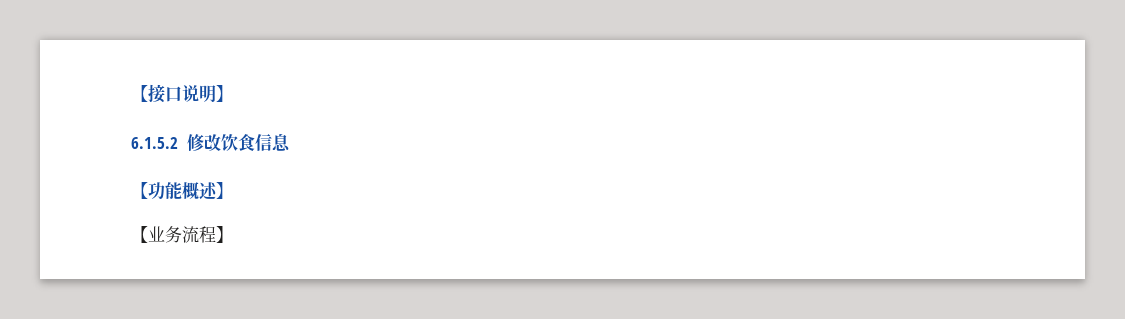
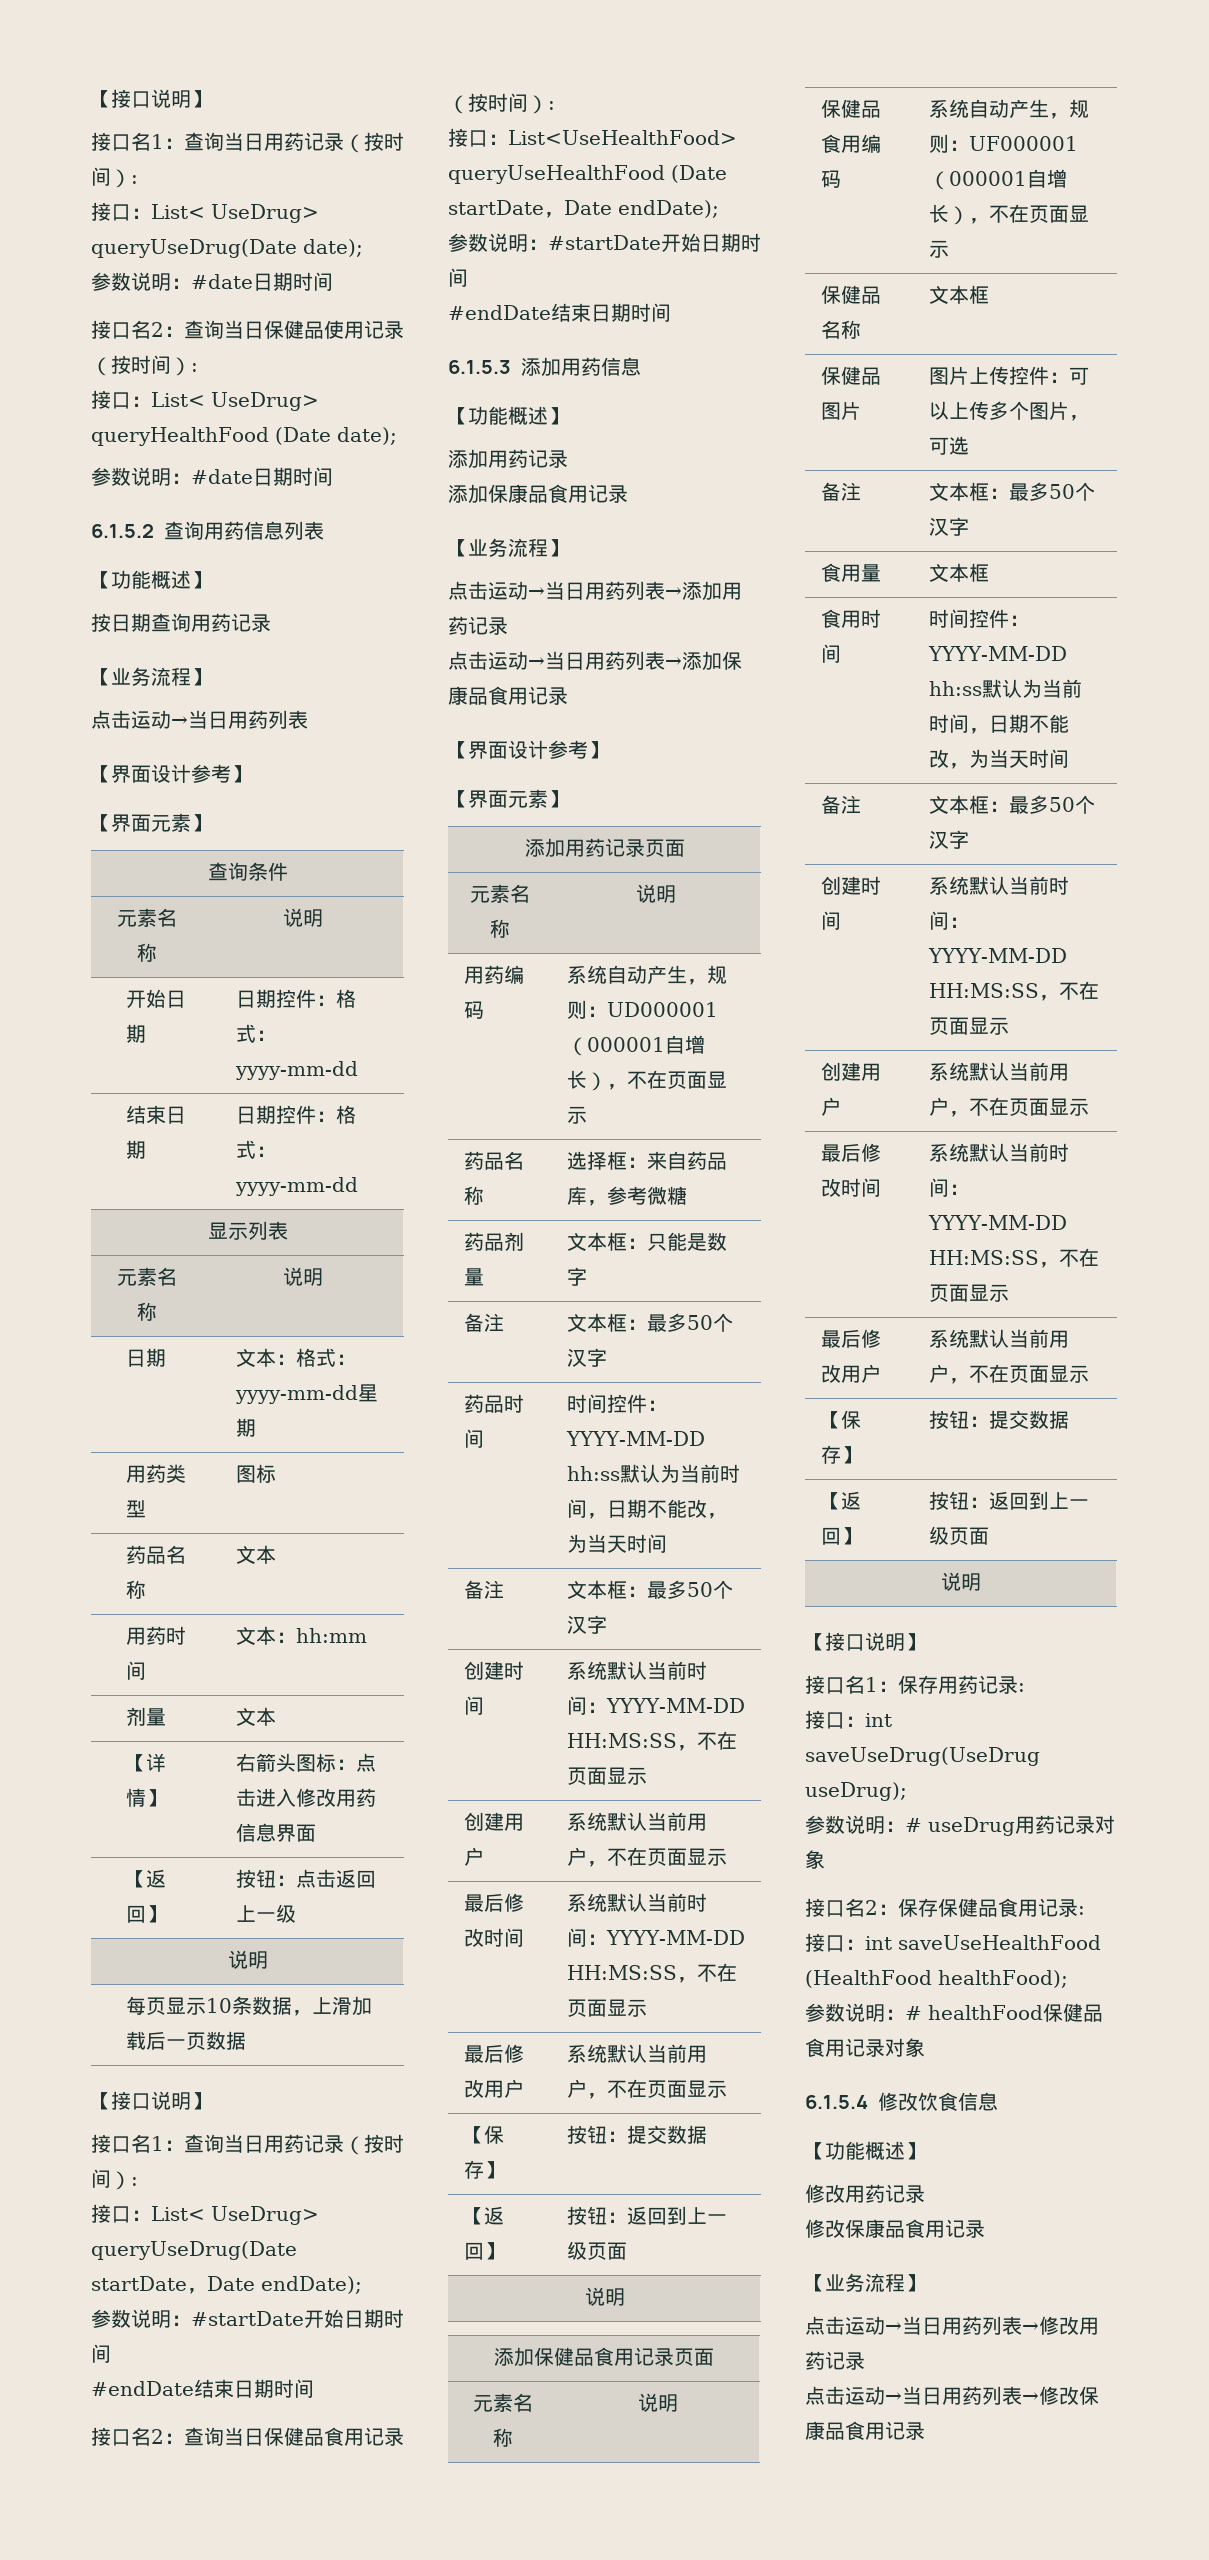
[131,84,233,103] [131,137,178,149] 【接口说明】 // 6.1.5.2 -> [91,89,211,108] [91,132,404,153] [91,167,138,188] [91,202,319,223] [91,239,363,258] [91,272,333,291] [91,320,404,339] [91,355,198,376] [91,390,319,411] [91,427,397,446] [91,467,333,486] [91,521,324,540] [91,570,211,589] [91,613,271,632] [91,667,211,686] [91,710,308,729] [91,764,251,783] [91,813,211,832] [207,862,288,881] [116,908,177,927] [136,943,157,962] [282,908,323,927] [125,989,186,1008] [125,1024,146,1043] [235,989,356,1008] [235,1024,276,1043] [234,1061,358,1080] [125,1105,186,1124] [125,1140,146,1159] [235,1105,356,1124] [235,1140,276,1159] [234,1177,358,1196] [207,1221,288,1240] [116,1267,177,1286] [136,1302,157,1321] [282,1267,323,1286] [125,1348,166,1367] [235,1348,356,1367] [234,1384,378,1404] [235,1418,256,1437] [125,1464,186,1483] [125,1500,146,1518] [235,1464,276,1483] [125,1545,186,1564] [125,1580,146,1599] [235,1545,276,1564] [125,1626,186,1645] [125,1661,146,1680] [235,1626,367,1645] [125,1707,166,1726] [235,1707,276,1726] [125,1753,166,1772] [125,1788,166,1807] [235,1753,376,1772] [235,1788,376,1807] [235,1823,316,1842] [125,1869,166,1888] [125,1905,166,1923] [235,1869,376,1888] [235,1904,296,1923] [227,1950,268,1969] [125,1996,372,2016] [125,2031,246,2050] [91,2091,211,2110] [91,2134,404,2155] [91,2169,138,2190] [91,2204,319,2225] [91,2241,297,2260] [91,2276,362,2294] [91,2309,404,2328] [91,2344,111,2363] [91,2379,314,2398] [91,2427,404,2446] [448,93,555,114] [448,128,737,147] [448,165,727,184] [448,200,719,218] [448,233,761,252] [448,268,468,287] [448,303,671,322] [448,357,641,377] [448,406,568,425] [448,449,568,469] [448,484,628,504] [448,538,568,557] [448,581,742,601] [448,616,508,635] [448,651,742,671] [448,686,568,705] [448,740,608,759] [448,789,568,808] [524,838,685,858] [470,884,530,903] [490,919,510,938] [636,884,676,903] [463,965,524,984] [463,1001,484,1019] [566,965,727,985] [566,1000,718,1019] [566,1035,705,1056] [566,1070,727,1091] [566,1106,587,1124] [463,1151,524,1170] [463,1186,484,1205] [566,1151,727,1170] [566,1186,687,1206] [463,1232,524,1251] [463,1268,484,1286] [566,1232,727,1251] [566,1267,587,1286] [463,1313,504,1332] [566,1313,733,1332] [566,1348,607,1367] [463,1394,524,1413] [463,1429,484,1448] [566,1394,667,1413] [565,1431,705,1446] [566,1464,740,1483] [566,1499,727,1519] [566,1534,667,1553] [463,1580,504,1599] [566,1580,733,1599] [566,1615,607,1634] [463,1661,524,1680] [463,1696,484,1715] [566,1661,707,1680] [566,1696,745,1715] [566,1731,737,1751] [566,1767,647,1785] [463,1812,524,1831] [463,1847,484,1866] [566,1812,707,1831] [566,1847,727,1867] [463,1893,524,1912] [463,1928,524,1947] [566,1893,707,1912] [566,1928,745,1947] [566,1963,737,1983] [566,1999,647,2017] [463,2044,524,2063] [463,2079,524,2098] [566,2044,707,2063] [566,2079,727,2099] [463,2125,504,2144] [463,2160,504,2179] [566,2125,707,2144] [463,2206,504,2225] [463,2242,504,2260] [566,2206,727,2225] [566,2241,627,2260] [584,2287,625,2306] [494,2347,714,2367] [472,2393,533,2412] [492,2428,513,2447] [638,2393,678,2412] [820,99,881,118] [820,134,881,153] [820,170,841,188] [928,99,1089,119] [928,134,1078,153] [928,169,1067,190] [928,204,1089,225] [928,240,949,258] [820,285,881,304] [820,320,861,339] [928,285,989,304] [820,366,881,385] [820,401,861,420] [928,366,1089,385] [928,401,1089,421] [928,436,969,455] [820,482,861,501] [928,482,1095,501] [928,517,969,536] [820,563,881,582] [928,563,989,582] [820,609,881,628] [820,644,841,663] [928,609,1029,628] [927,646,1067,661] [928,679,1082,698] [928,714,1069,734] [928,749,1069,769] [820,795,861,814] [928,795,1095,814] [928,830,969,849] [820,876,881,895] [820,911,841,930] [928,876,1069,895] [928,911,969,930] [927,948,1067,963] [928,981,1099,1001] [928,1017,1009,1035] [820,1062,881,1081] [820,1097,841,1116] [928,1062,1069,1081] [928,1097,1089,1117] [820,1143,881,1162] [820,1178,881,1197] [928,1143,1069,1162] [928,1178,969,1197] [927,1215,1067,1230] [928,1248,1099,1268] [928,1284,1009,1302] [820,1329,881,1348] [820,1364,881,1383] [928,1329,1069,1348] [928,1364,1089,1384] [820,1410,861,1429] [820,1445,861,1464] [928,1410,1069,1429] [820,1491,861,1510] [820,1527,861,1545] [928,1491,1089,1510] [928,1526,989,1545] [941,1572,981,1591] [805,1632,925,1651] [805,1675,1025,1694] [805,1710,892,1729] [805,1747,1040,1766] [805,1782,907,1801] [805,1815,1115,1836] [805,1850,825,1869] [805,1898,1085,1917] [805,1933,1101,1952] [805,1970,1068,1988] [805,2003,1103,2022] [805,2038,925,2057] [805,2095,868,2109] 【接口说明】 // 接口名1：查询当日用药记录（按时间）: // 接口：List< UseDrug> queryUseDrug(Date date); // 参数说明：#date日期时间 // 接口名2：查询当日保健品使用记录（按时间）: // 接口：List< UseDrug> queryHealthFood (Date date); // 参数说明：#date日期时间 // 6.1.5.2查询用药信息列表 // 【功能概述】 // 按日期查询用药记录 // 【业务流程】 // 点击运动→当日用药列表 // 【界面设计参考】 // 【界面元素】 // 查询条件 // 元素名称 | 说明 // 开始日期 | 日期控件：格式：yyyy-mm-dd // 结束日期 | 日期控件：格式：yyyy-mm-dd // 显示列表 // 元素名称 | 说明 // 日期 | 文本：格式：yyyy-mm-dd星期 // 用药类型 | 图标 // 药品名称 | 文本 // 用药时间 | 文本：hh:mm // 剂量 | 文本 // 【详情】 | 右箭头图标：点击进入修改用药信息界面 // 【返回】 | 按钮：点击返回上一级 // 说明 // 每页显示10条数据，上滑加载后一页数据 // 【接口说明】 // 接口名1：查询当日用药记录（按时间）: // 接口：List< UseDrug> queryUseDrug(Date startDate，Date endDate); // 参数说明：#startDate开始日期时间 // #endDate结束日期时间 // 接口名2：查询当日保健品食用记录（按时间）: // 接口：List<UseHealthFood> queryUseHealthFood (Date startDate，Date endDate); // 参数说明：#startDate开始日期时间 // #endDate结束日期时间 // 6.1.5.3添加用药信息 // 【功能概述】 // 添加用药记录 // 添加保康品食用记录 // 【业务流程】 // 点击运动→当日用药列表→添加用药记录 // 点击运动→当日用药列表→添加保康品食用记录 // 【界面设计参考】 // 【界面元素】 // 添加用药记录页面 // 元素名称 | 说明 // 用药编码 | 系统自动产生，规则：UD000001（000001自增长），不在页面显示 // 药品名称 | 选择框：来自药品库，参考微糖 // 药品剂量 | 文本框：只能是数字 // 备注 | 文本框：最多50个汉字 // 药品时间 | 时间控件：YYYY-MM-DD hh:ss默认为当前时间，日期不能改，为当天时间 // 备注 | 文本框：最多50个汉字 // 创建时间 | 系统默认当前时间：YYYY-MM-DD HH:MS:SS，不在页面显示 // 创建用户 | 系统默认当前用户，不在页面显示 // 最后修改时间 | 系统默认当前时间：YYYY-MM-DD HH:MS:SS，不在页面显示 // 最后修改用户 | 系统默认当前用户，不在页面显示 // 【保存】 | 按钮：提交数据 // 【返回】 | 按钮：返回到上一级页面 // 说明 // 添加保健品食用记录页面 // 元素名称 | 说明 // 保健品食用编码 | 系统自动产生，规则：UF000001（000001自增长），不在页面显示 // 保健品名称 | 文本框 // 保健品图片 | 图片上传控件：可以上传多个图片，可选 // 备注 | 文本框：最多50个汉字 // 食用量 | 文本框 // 食用时间 | 时间控件：YYYY-MM-DD hh:ss默认为当前时间，日期不能改，为当天时间 // 备注 | 文本框：最多50个汉字 // 创建时间 | 系统默认当前时间：YYYY-MM-DD HH:MS:SS，不在页面显示 // 创建用户 | 系统默认当前用户，不在页面显示 // 最后修改时间 | 系统默认当前时间：YYYY-MM-DD HH:MS:SS，不在页面显示 // 最后修改用户 | 系统默认当前用户，不在页面显示 // 【保存】 | 按钮：提交数据 // 【返回】 | 按钮：返回到上一级页面 // 说明 // 【接口说明】 // 接口名1：保存用药记录: // 接口：int saveUseDrug(UseDrug useDrug); // 参数说明：# useDrug用药记录对象 // 接口名2：保存保健品食用记录: // 接口：int saveUseHealthFood (HealthFood healthFood); // 参数说明：# healthFood保健品食用记录对象 // 6.1.5.4
[131,226,233,243] 【业务流程】 -> [805,2184,925,2203] [805,2219,985,2238] [805,2273,925,2292] [805,2316,1099,2335] [805,2351,865,2370] [805,2386,1099,2405] [805,2421,925,2440] 修改用药记录 // 修改保康品食用记录 // 【业务流程】 // 点击运动→当日用药列表→修改用药记录 // 点击运动→当日用药列表→修改保康品食用记录

